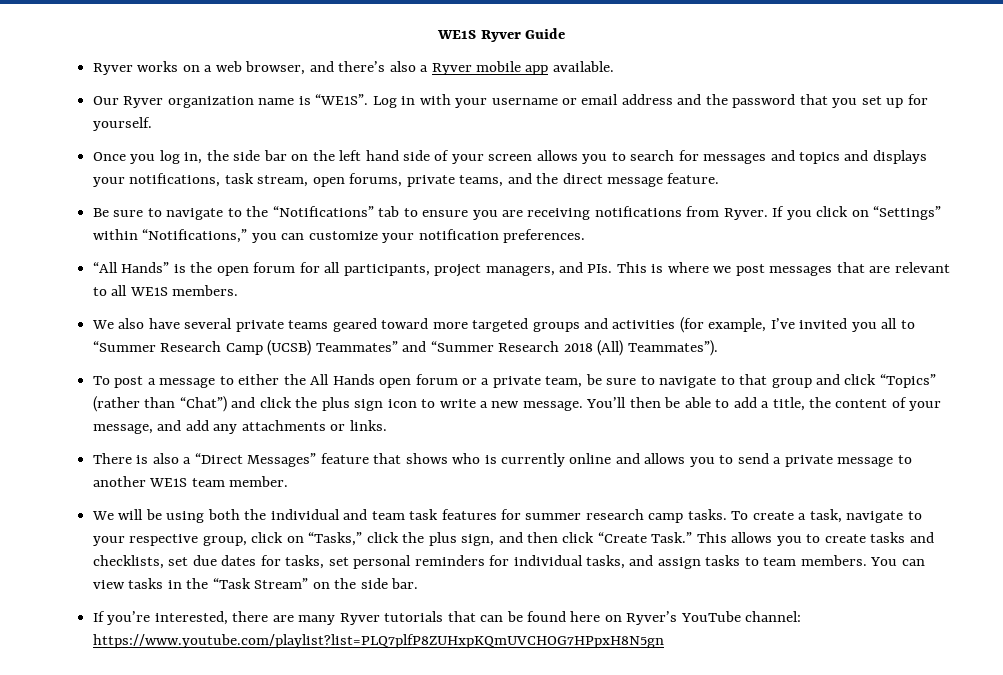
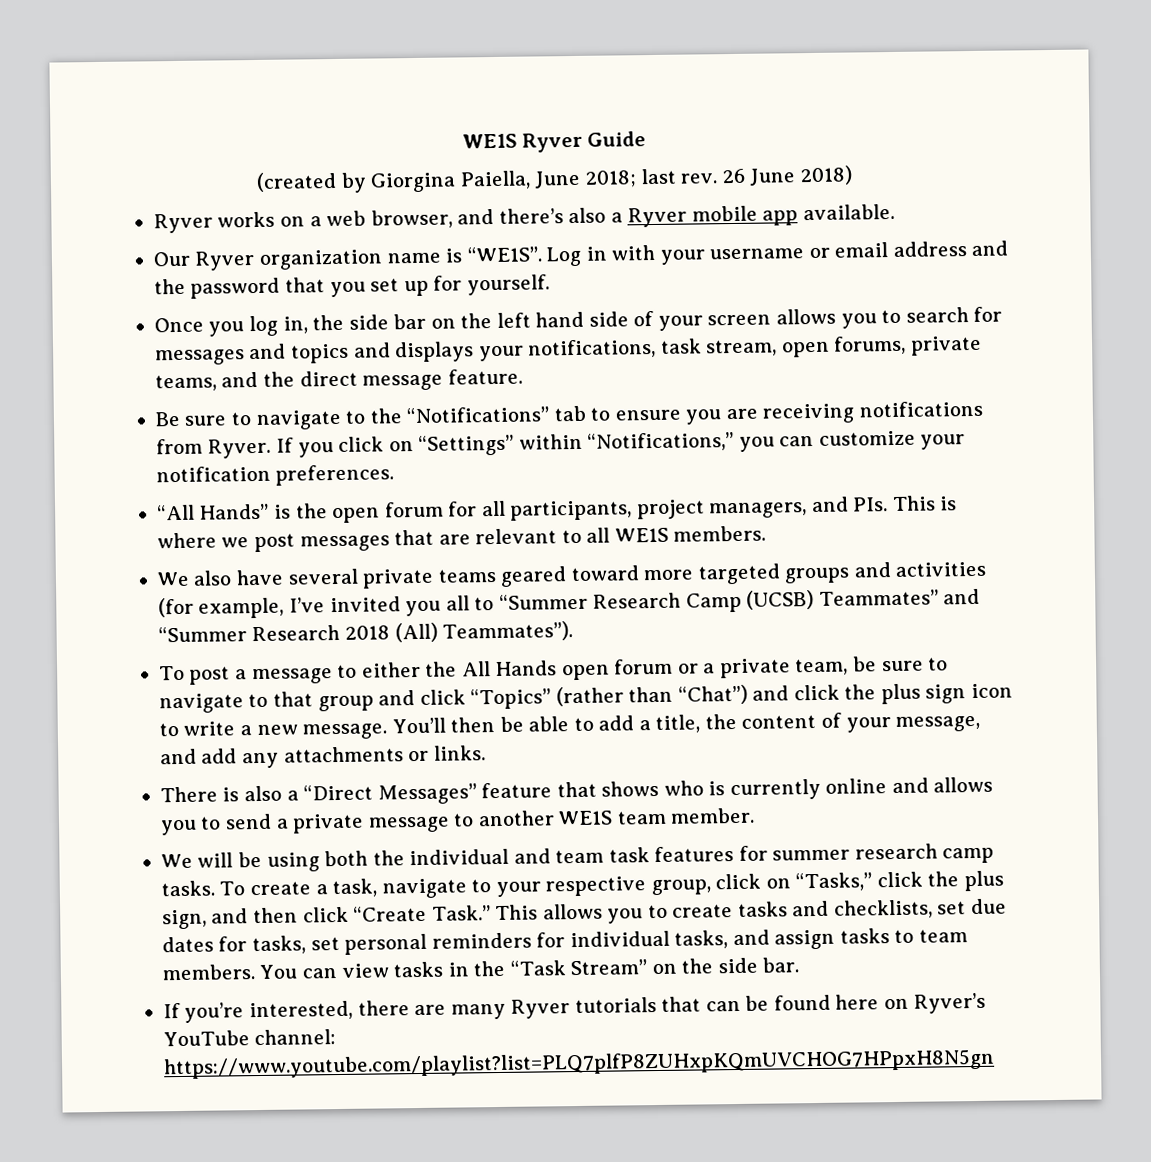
(565, 33) none -> [256,165,853,193] // (created by Giorgina Paiella, June 2018; last rev. 26 June 2018)

